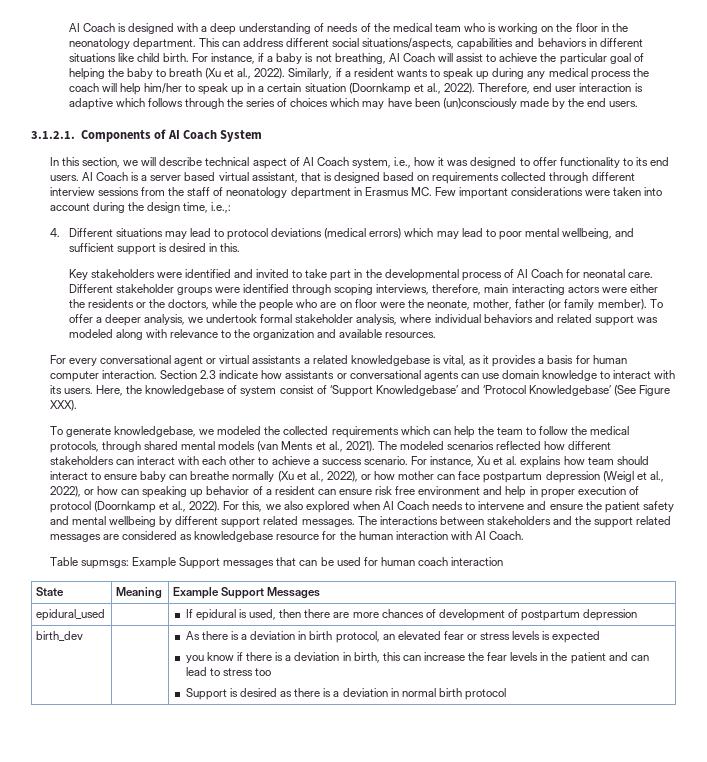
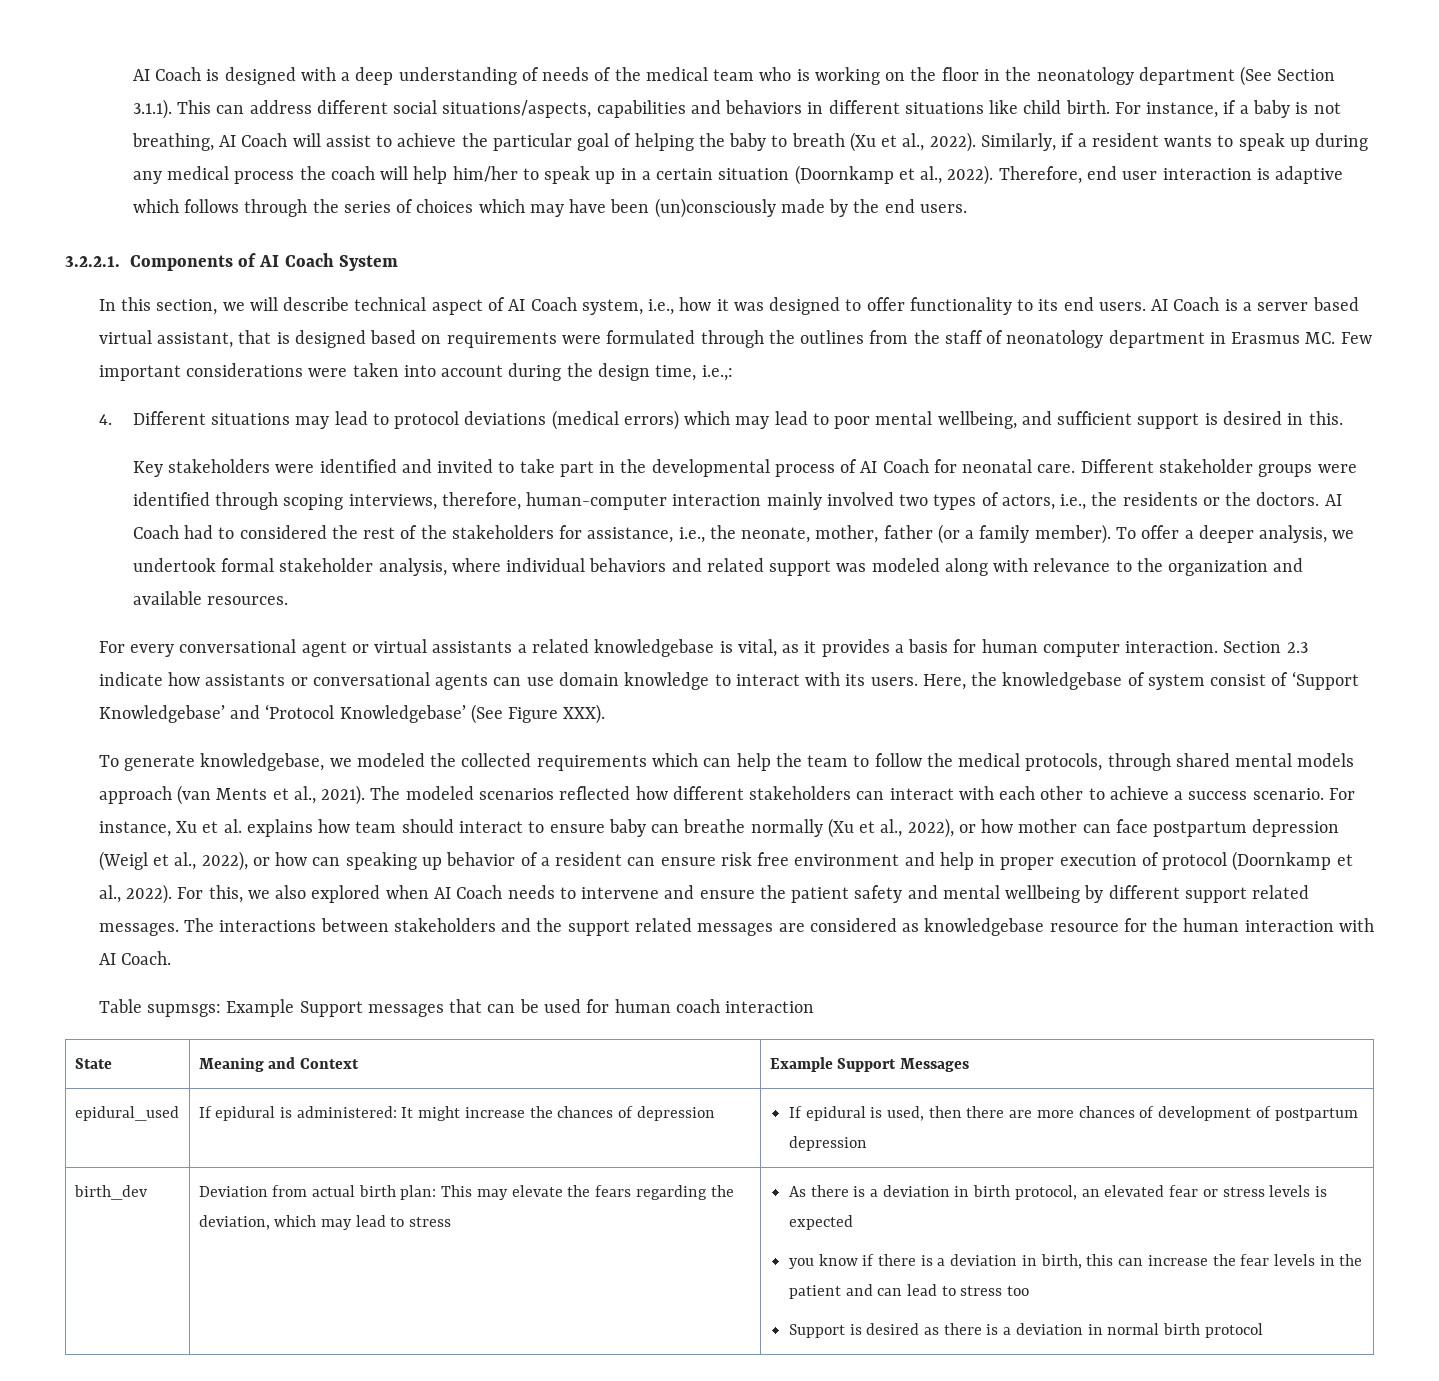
[132,38,196,50] department. -> [1138,66,1336,86] [132,99,172,119] department (See Section 3.1.1).
[31,131,75,139] 3.1.2.1. -> [65,256,120,267] 3.2.2.1.
[501,172,635,183] [49,187,139,196] collected through different interview sessions -> [561,330,865,348] were formulated through the outlines
[484,284,658,295] [68,299,405,311] main interacting actors were either the residents or the doctors, while the people who are on floor were -> [526,492,1342,510] [132,525,705,543] human-computer interaction mainly involved two types of actors, i.e., the residents or the doctors. AI Coach had to considered the rest of the stakeholders for assistance, i.e.,
(562, 304) none -> [965,530,975,539] a
(256, 445) none -> [98,786,172,804] approach
(163, 593) none -> [268,1057,360,1069] and Context
(106, 615) none -> [198,1106,715,1121] If epidural is administered: It might increase the chances of depression
(84, 636) none -> [198,1185,734,1200] [198,1215,452,1230] Deviation from actual birth plan: This may elevate the fears regarding the deviation, which may lead to stress

